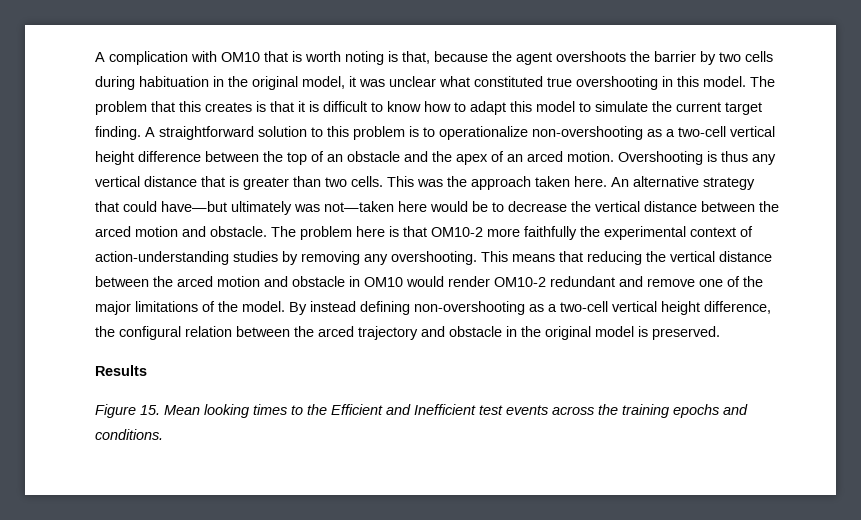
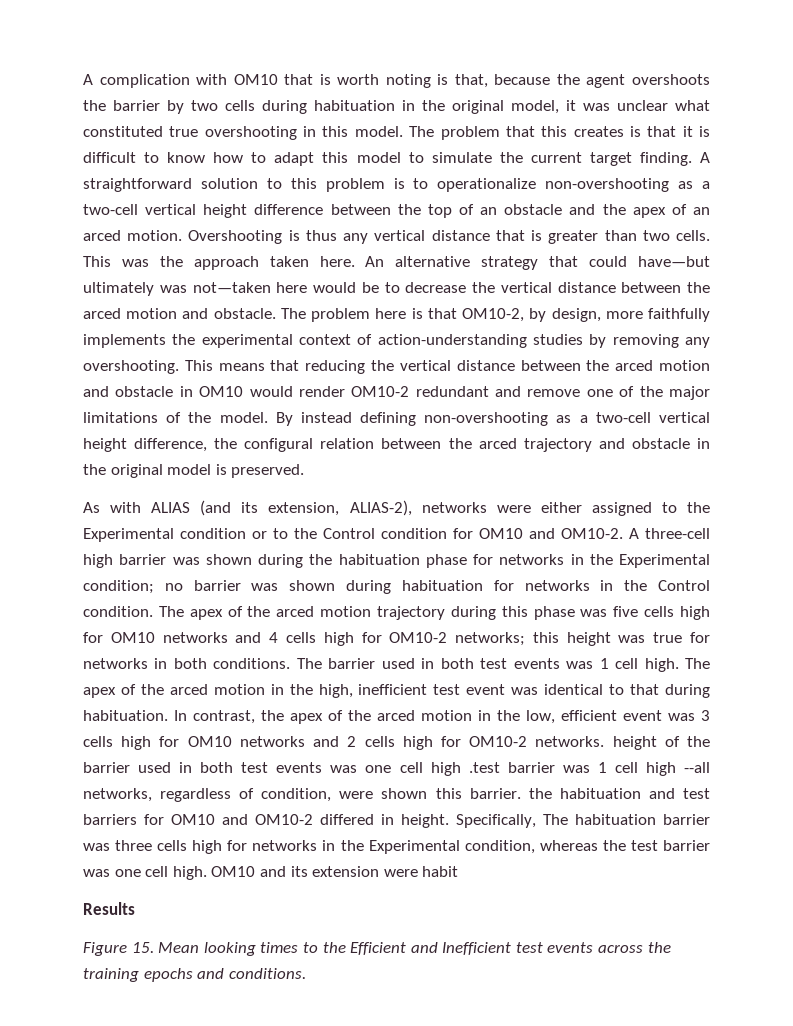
[431,227,483,237] OM10-2 -> [462,308,601,322] OM10-2, by design,
(577, 233) none -> [83,334,166,348] implements
(720, 333) none -> [83,500,710,516] [83,528,710,542] [83,554,710,568] [83,580,711,594] [83,606,710,620] [83,632,711,646] [83,658,710,672] [83,684,710,698] [83,710,710,724] [83,736,710,750] [83,762,710,776] [83,788,710,802] [83,814,710,828] [83,840,710,854] [83,866,459,880] // As with ALIAS (and its extension, ALIAS-2), networks were either assigned to the Experimental condition or to the Control condition for OM10 and OM10-2. A three-cell high barrier was shown during the habituation phase for networks in the Experimental condition; no barrier was shown during habituation for networks in the Control condition. The apex of the arced motion trajectory during this phase was five cells high for OM10 networks and 4 cells high for OM10-2 networks; this height was true for networks in both conditions. The barrier used in both test events was 1 cell high. The apex of the arced motion in the high, inefficient test event was identical to that during habituation. In contrast, the apex of the arced motion in the low, efficient event was 3 cells high for OM10 networks and 2 cells high for OM10-2 networks. height of the barrier used in both test events was one cell high .test barrier was 1 cell high --all networks, regardless of condition, were shown this barrier. the habituation and test barriers for OM10 and OM10-2 differed in height. Specifically, The habituation barrier was three cells high for networks in the Experimental condition, whereas the test barrier was one cell high. OM10 and its extension were habit

